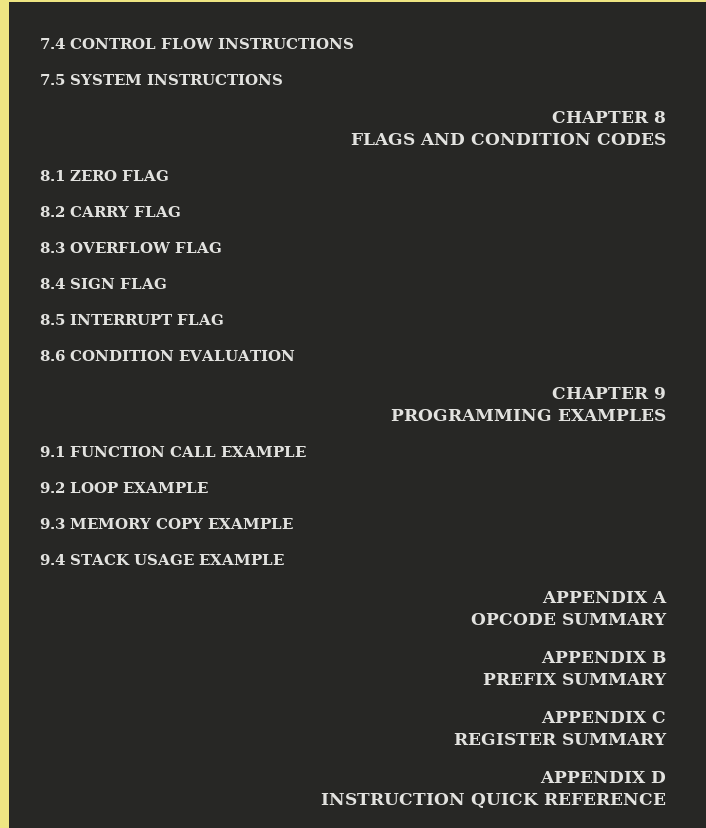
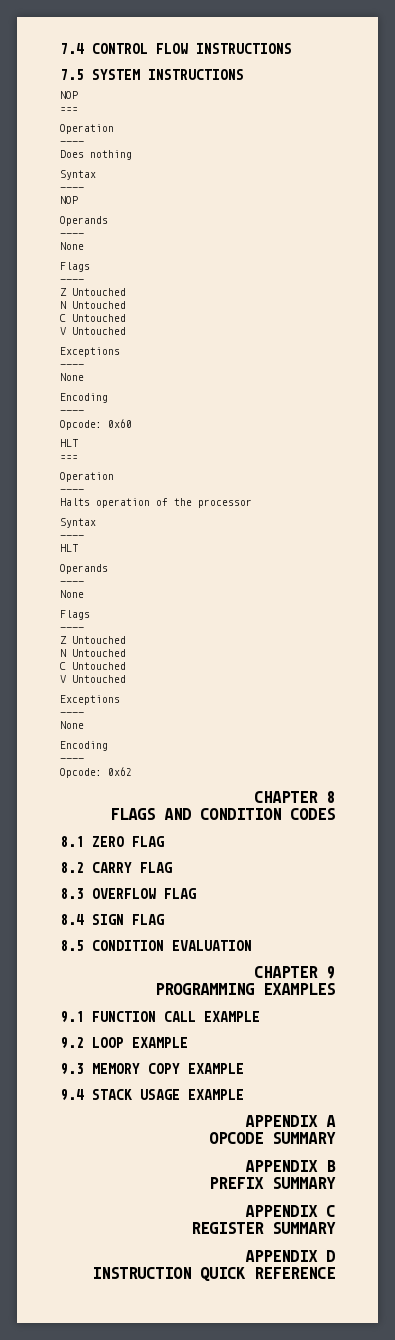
(283, 79) none -> [60,91,78,99] [60,107,78,112] [60,124,114,134] [60,141,84,145] [60,150,132,160] [60,170,96,180] [60,187,84,191] [60,196,78,204] [60,216,108,226] [60,233,84,237] [60,242,84,250] [60,262,90,272] [60,279,84,283] [60,288,126,296] [60,301,126,309] [60,314,126,322] [60,327,126,335] [60,347,120,357] [60,364,84,368] [60,373,84,381] [60,393,108,403] [60,410,84,414] [60,419,132,430] [60,439,78,447] [60,455,78,460] [60,472,114,482] [60,489,84,493] [60,498,252,508] [60,518,96,528] [60,535,84,539] [60,544,78,552] [60,564,108,574] [60,581,84,585] [60,590,84,598] [60,610,90,620] [60,627,84,631] [60,636,126,644] [60,649,126,657] [60,662,126,670] [60,675,126,683] [60,695,120,705] [60,712,84,716] [60,721,84,729] [60,741,108,751] [60,758,84,762] [60,767,132,778] // NOP // === // Operation // ---- // Does nothing // Syntax // ---- // NOP // Operands // ---- // None // Flags // ---- // Z Untouched // N Untouched // C Untouched // V Untouched // Exceptions // ---- // None // Encoding // ---- // Opcode: 0x60 // HLT // === // Operation // ---- // Halts operation of the processor // Syntax // ---- // HLT // Operands // ---- // None // Flags // ---- // Z Untouched // N Untouched // C Untouched // V Untouched // Exceptions // ---- // None // Encoding // ---- // Opcode: 0x62
[70,314,224,325] [40,350,65,361] INTERRUPT FLAG // 8.6 -> (84, 945) none

